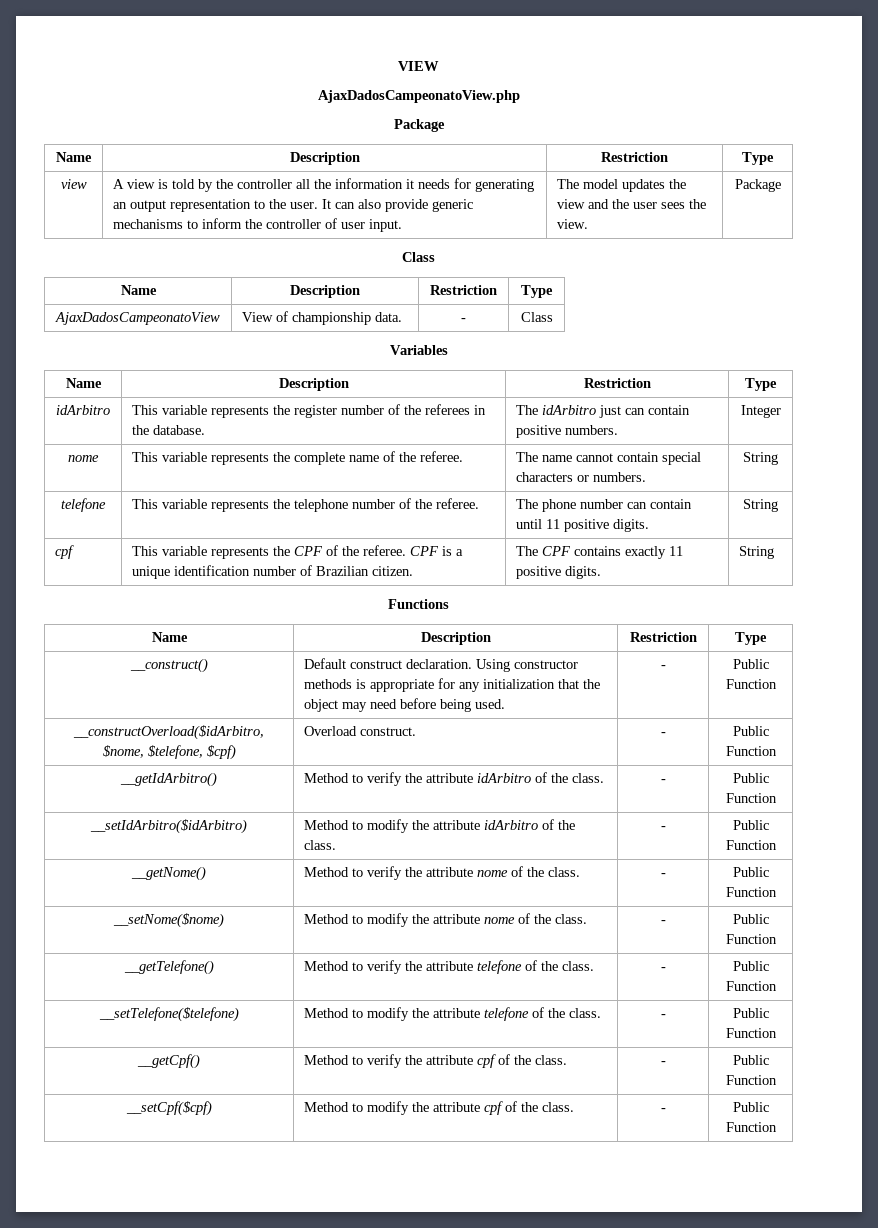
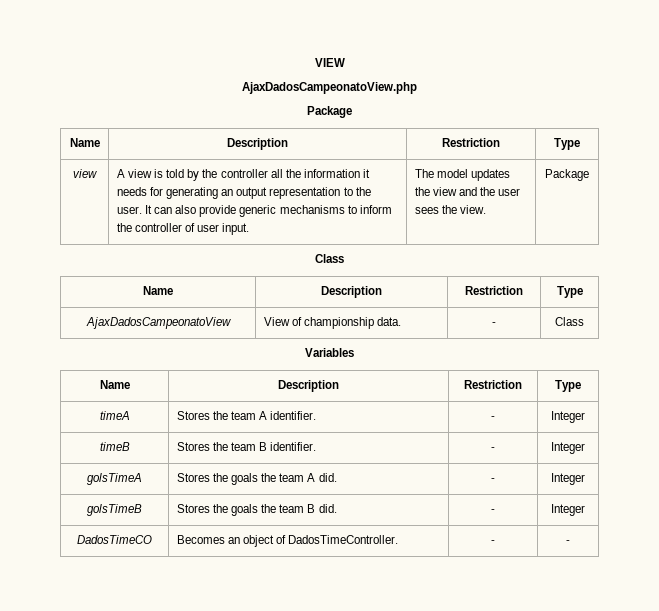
[56,405,110,415] [132,404,487,418] [132,425,206,435] [516,405,691,418] [516,425,619,438] [740,405,781,418] [68,455,99,462] [132,451,464,465] [516,452,702,465] [516,472,647,482] [743,452,778,465] [61,498,106,512] [132,498,480,512] [516,499,693,512] [516,519,650,532] [743,499,778,512] [55,545,75,559] [132,545,464,559] [132,565,414,579] [516,546,684,559] [516,566,602,579] [739,546,775,559] [388,599,449,609] [151,632,188,642] [420,632,491,645] [629,632,697,642] [735,632,767,645] [129,658,208,673] [304,658,579,672] [304,678,601,692] [304,698,506,712] [660,665,666,669] [732,659,769,669] [725,679,777,689] [73,725,264,740] [102,745,236,760] [304,726,417,736] [660,732,666,736] [732,726,769,736] [725,746,777,756] [120,772,217,787] [304,772,605,786] [660,779,666,783] [732,773,769,783] [725,793,777,803] [90,819,247,834] [304,819,576,833] [304,840,337,850] [660,826,666,830] [732,820,769,830] [725,840,777,850] [131,866,206,881] [304,866,581,880] [660,873,666,877] [732,867,769,877] [725,887,777,897] [113,913,224,928] [304,913,588,927] [660,920,666,924] [732,914,769,924] [725,934,777,944] [123,960,214,975] [304,960,595,974] [660,967,666,971] [732,961,769,971] [725,981,777,991] [98,1007,239,1022] [304,1007,602,1021] [660,1014,666,1018] [732,1008,769,1018] [725,1028,777,1038] [137,1054,200,1069] [304,1054,568,1068] [660,1061,666,1065] [732,1055,769,1065] [725,1075,777,1085] [125,1101,212,1116] [304,1101,575,1115] [660,1108,666,1112] [732,1102,769,1112] [725,1122,777,1132] idArbitro | This variable represents the register number of the referees in the database. | The idArbitro just can contain positive numbers. | Integer // nome | This variable represents the complete name of the referee. | The name cannot contain special characters or numbers. | String // telefone | This variable represents the telephone number of the referee. | The phone number can contain until 11 positive digits. | String // cpf | This variable represents the CPF of the referee. CPF is a unique identification number of Brazilian citizen. | The CPF contains exactly 11 positive digits. | String // Functions // Name | Description | Restriction | Type // __construct() | Default construct declaration. Using constructor methods is appropriate for any initialization that the object may need before being used. | - | Public Function // __constructOverload($idArbitro, $nome, $telefone, $cpf) | Overload construct. | - | Public Function // __getIdArbitro() | Method to verify the attribute idArbitro of the class. | - | Public Function // __setIdArbitro($idArbitro) | Method to modify the attribute idArbitro of the class. | - | Public Function // __getNome() | Method to verify the attribute nome of the class. | - | Public Function // __setNome($nome) | Method to modify the attribute nome of the class. | - | Public Function // __getTelefone() | Method to verify the attribute telefone of the class. | - | Public Function // __setTelefone($telefone) | Method to modify the attribute telefone of the class. | - | Public Function // __getCpf() | Method to verify the attribute cpf of the class. | - | Public Function // __setCpf($cpf) | Method to modify the attribute cpf of the class. | - | Public Function -> [99,411,130,420] [176,411,317,420] [491,416,495,420] [551,411,585,423] [99,442,130,451] [176,442,317,451] [491,447,495,451] [551,442,585,454] [87,473,142,485] [176,473,337,485] [491,478,495,482] [551,473,585,485] [87,504,142,516] [176,504,337,516] [491,509,495,513] [551,504,585,516] [77,535,152,544] [176,535,399,547] [491,540,495,544] [566,540,570,544] timeA | Stores the team A identifier. | - | Integer // timeB | Stores the team B identifier. | - | Integer // golsTimeA | Stores the goals the team A did. | - | Integer // golsTimeB | Stores the goals the team B did. | - | Integer // DadosTimeCO | Becomes an object of DadosTimeController. | - | -

